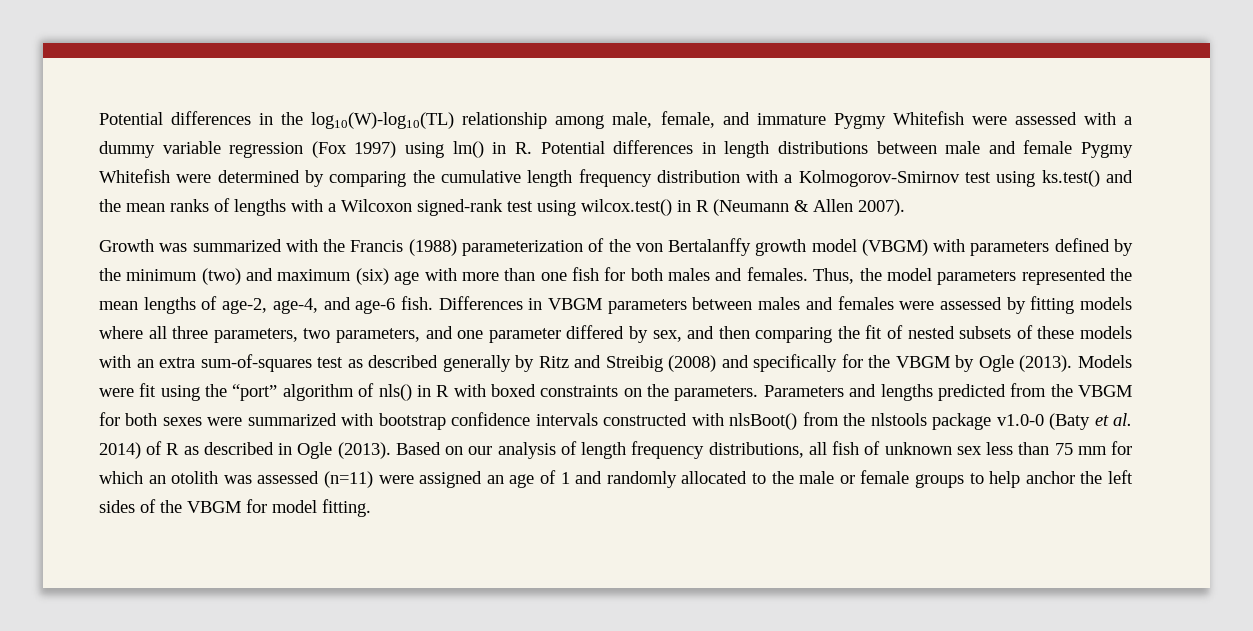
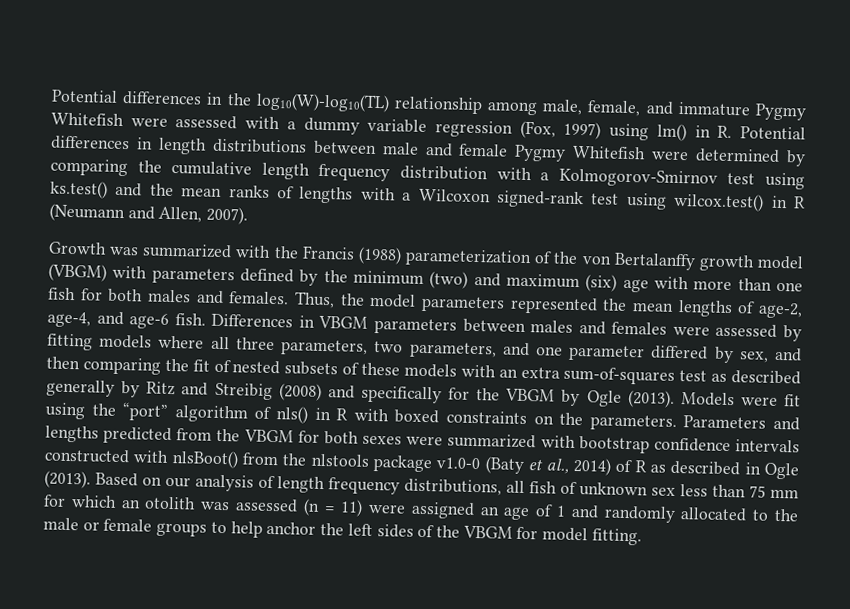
[311,141,347,158] (Fox -> [519,120,556,139] (Fox,
[794,199,853,212] & Allen -> [127,206,203,223] and Allen,
[1113,413,1133,426] al. -> [545,458,569,474] al.,
[324,471,373,488] (n=11) -> [302,498,364,517] (n = 11)

